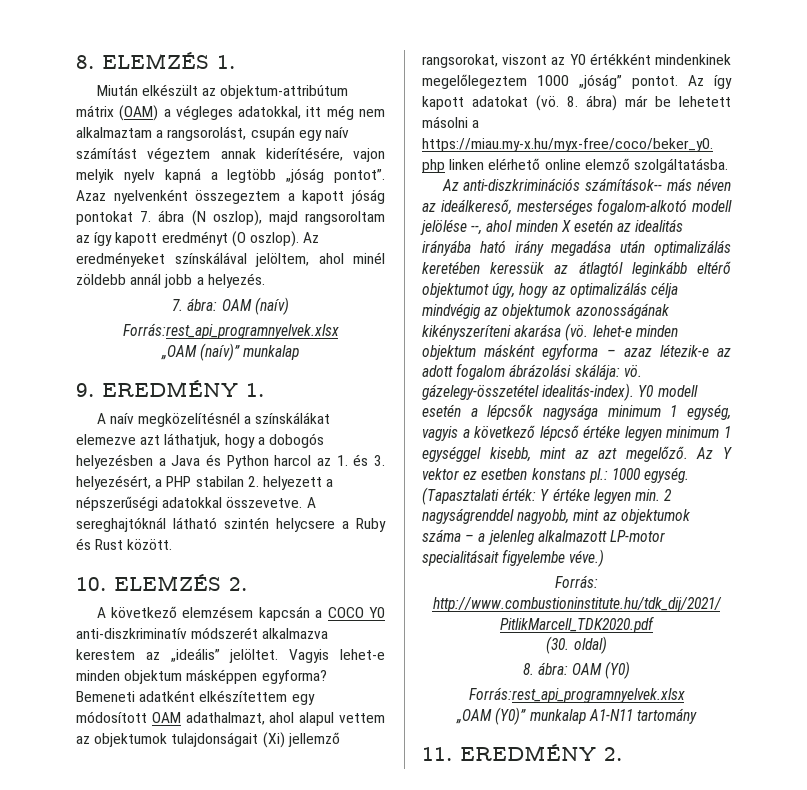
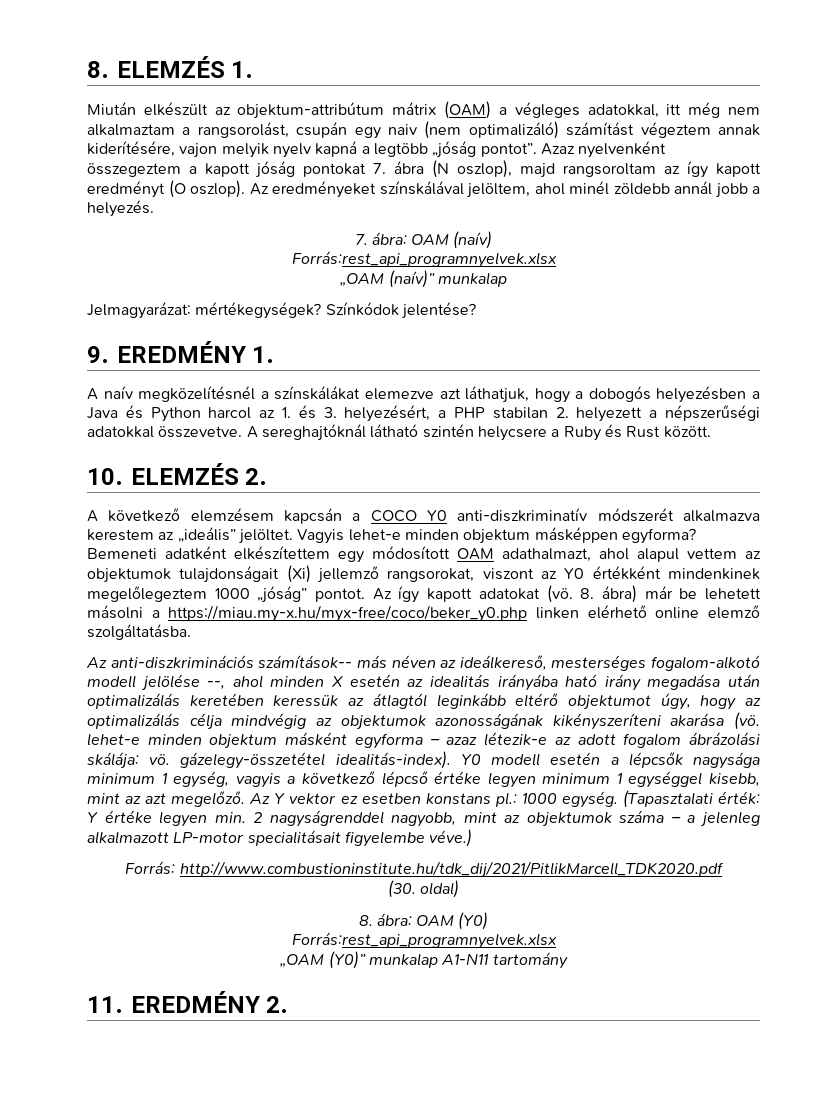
[324,127,349,138] naív -> [388,121,559,139] naiv (nem optimalizáló)
(300, 352) none -> [87,302,476,319] // Jelmagyarázat: mértékegységek? Színkódok jelentése?

